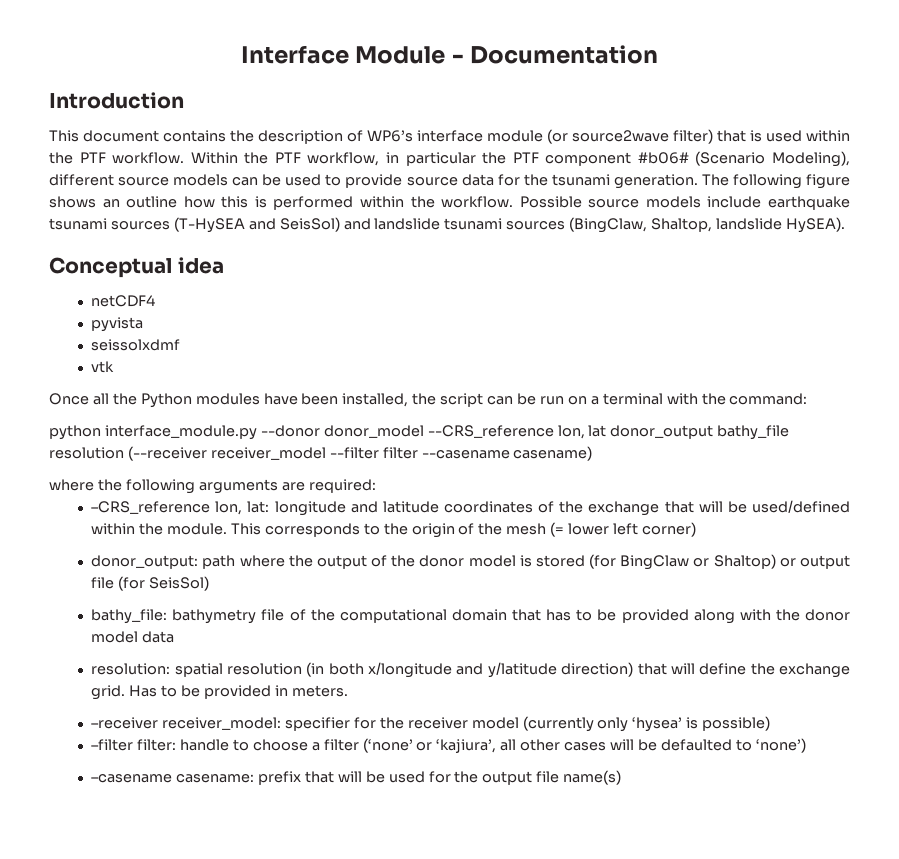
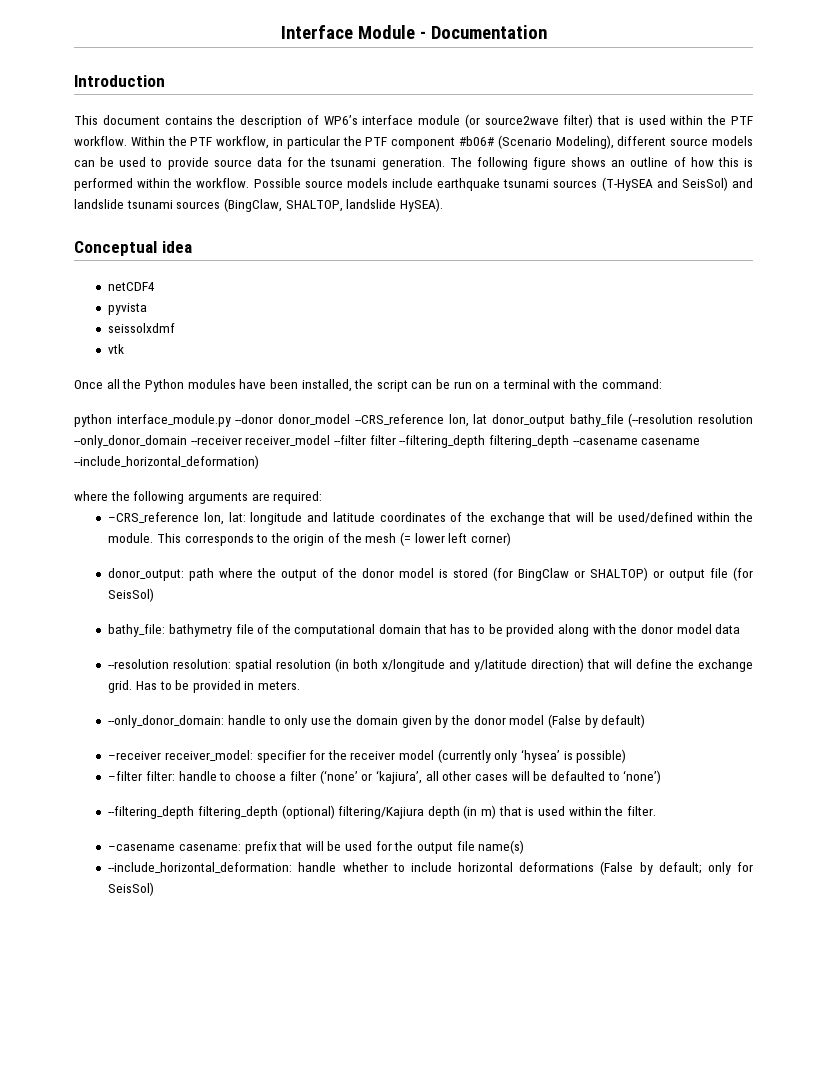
(178, 202) none -> [673,157,686,167] of
[651,218,713,232] Shaltop, -> [285,200,343,212] SHALTOP,
[49,446,593,461] resolution (--receiver receiver_model --filter filter --casename casename) -> [628,413,753,427] [74,435,701,448] [74,455,259,469] (--resolution resolution --only_donor_domain --receiver receiver_model --filter filter --filtering_depth filtering_depth --casename casename --include_horizontal_deformation)
[713,554,776,569] Shaltop) -> [590,567,649,581] SHALTOP)
(175, 637) none -> [108,659,170,669] --resolution
(348, 691) none -> [108,714,646,728] // --only_donor_domain: handle to only use the domain given by the donor model (False by default)
(806, 745) none -> [108,805,656,819] // --filtering_depth filtering_depth (optional) filtering/Kajiura depth (in m) that is used within the filter.
(622, 777) none -> [108,861,754,875] [108,882,155,896] // --include_horizontal_deformation: handle whether to include horizontal deformations (False by default; only for SeisSol)

